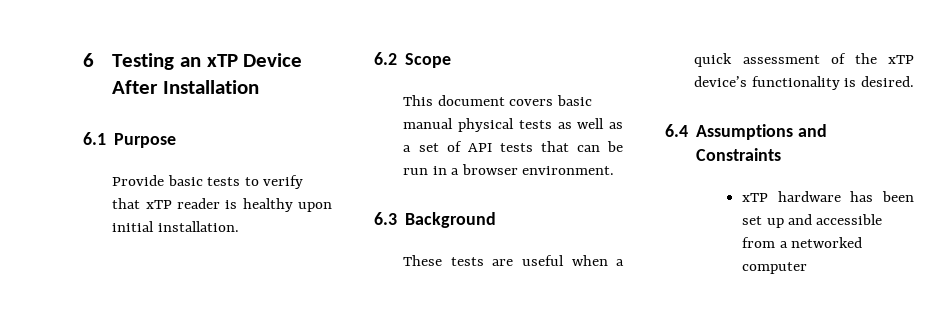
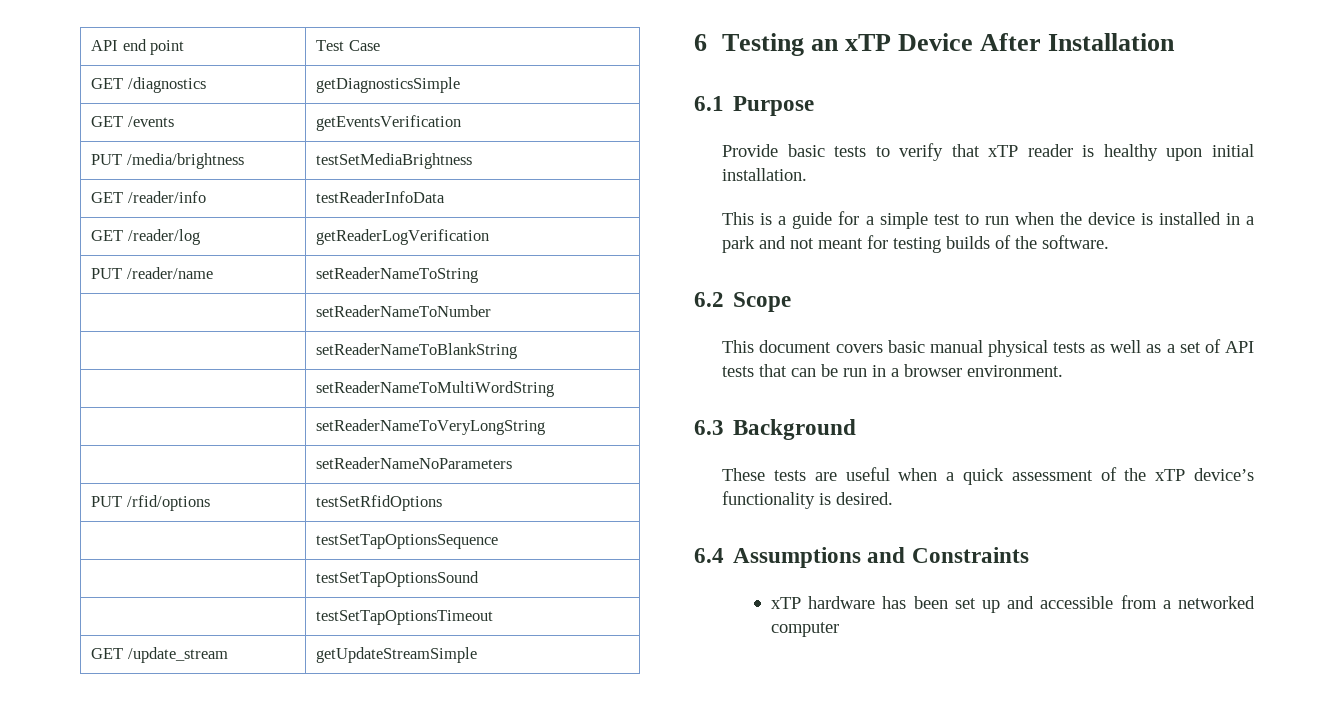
(83, 60) none -> [91,39,185,55] [316,40,380,51] [91,77,206,93] [316,77,461,93] [91,116,174,127] [316,115,462,131] [91,153,244,169] [316,153,473,169] [91,191,206,203] [316,191,446,203] [91,229,200,245] [316,229,490,245] [91,267,213,279] [316,267,479,283] [316,305,492,317] [316,343,518,359] [316,381,555,397] [316,419,546,435] [316,457,513,469] [91,495,210,511] [316,495,443,511] [316,534,499,549] [316,571,480,587] [316,610,494,625] [91,647,228,663] [316,647,478,663] API end point | Test Case // GET /diagnostics | getDiagnosticsSimple // GET /events | getEventsVerification // PUT /media/brightness | testSetMediaBrightness // GET /reader/info | testReaderInfoData // GET /reader/log | getReaderLogVerification // PUT /reader/name | setReaderNameToString // | setReaderNameToNumber // | setReaderNameToBlankString // | setReaderNameToMultiWordString // | setReaderNameToVeryLongString // | setReaderNameNoParameters // PUT /rfid/options | testSetRfidOptions // | testSetTapOptionsSequence // | testSetTapOptionsSound // | testSetTapOptionsTimeout // GET /update_stream | getUpdateStreamSimple //
(239, 226) none -> [722,211,1255,229] [722,235,1110,253] // This is a guide for a simple test to run when the device is installed in a park and not meant for testing builds of the software.

